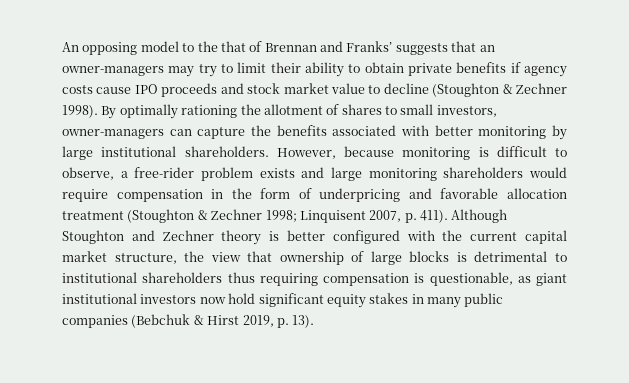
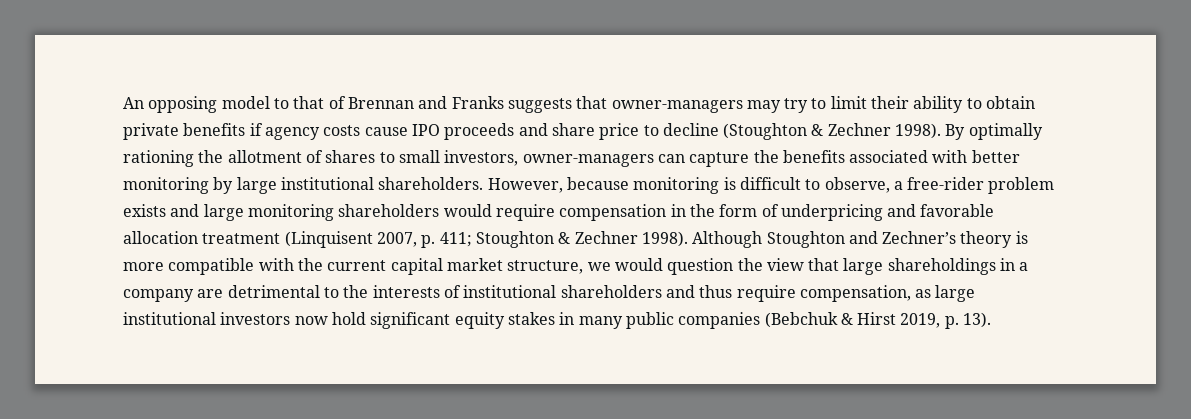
[197,41,218,52] the -> (289, 103) none
[346,41,393,52] Franks’ -> [451,96,504,109] Franks
[479,45,495,52] an -> (608, 102) none
[247,83,365,94] stock market value -> [551,123,640,140] share price
[127,209,448,223] (Stoughton & Zechner 1998; Linquisent 2007, p. 411). -> [284,231,688,248] (Linquisent 2007, p. 411; Stoughton & Zechner 1998).
[162,230,214,241] Zechner -> [882,231,957,244] Zechner’s
[287,230,400,244] better configured -> [123,258,255,275] more compatible
[184,251,567,265] [62,272,567,286] the view that ownership of large blocks is detrimental to institutional shareholders thus requiring compensation is questionable, as giant -> [587,258,1029,275] [123,285,976,302] we would question the view that large shareholdings in a company are detrimental to the interests of institutional shareholders and thus require compensation, as large

